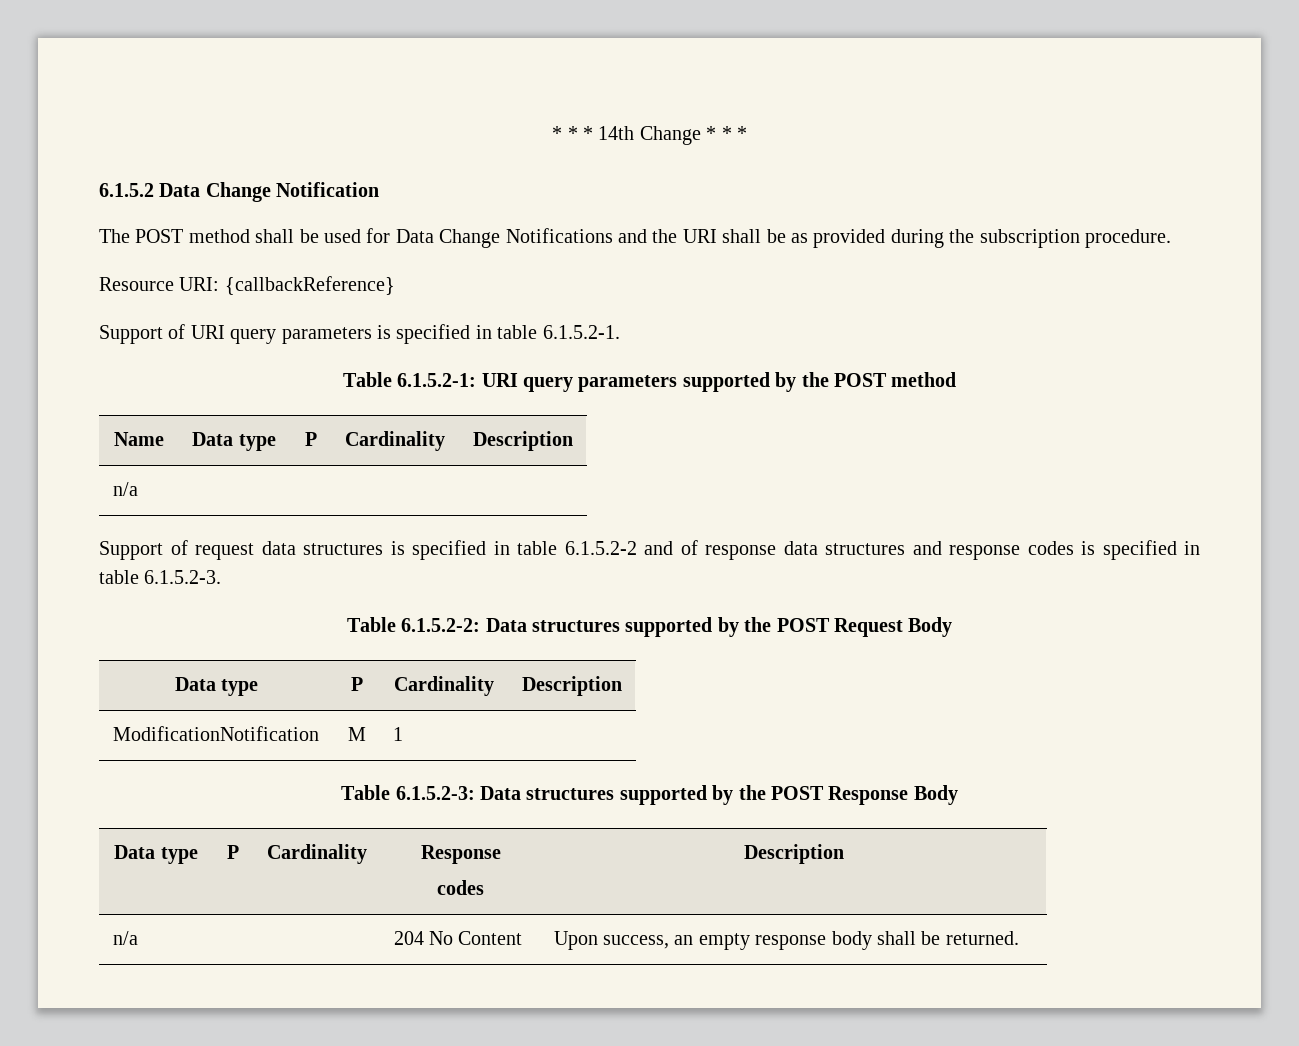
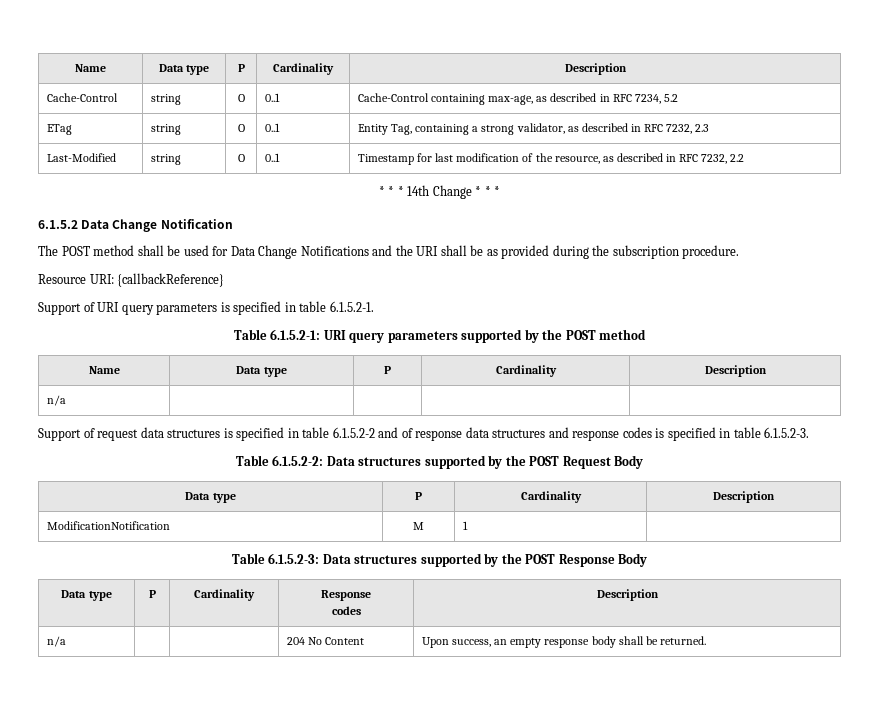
(552, 133) none -> [75,64,106,72] [158,64,210,75] [237,64,245,72] [273,63,334,75] [564,63,627,75] [46,93,118,102] [150,94,181,105] [237,94,245,102] [264,93,280,102] [357,93,678,105] [46,124,72,135] [150,124,181,135] [237,124,245,132] [264,123,280,132] [357,123,710,135] [46,153,116,162] [150,154,181,165] [237,154,245,162] [264,153,280,162] [357,153,745,165] Name | Data type | P | Cardinality | Description // Cache-Control | string | O | 0..1 | Cache-Control containing max-age, as described in RFC 7234, 5.2 // ETag | string | O | 0..1 | Entity Tag, containing a strong validator, as described in RFC 7232, 2.3 // Last-Modified | string | O | 0..1 | Timestamp for last modification of the resource, as described in RFC 7232, 2.2 //

